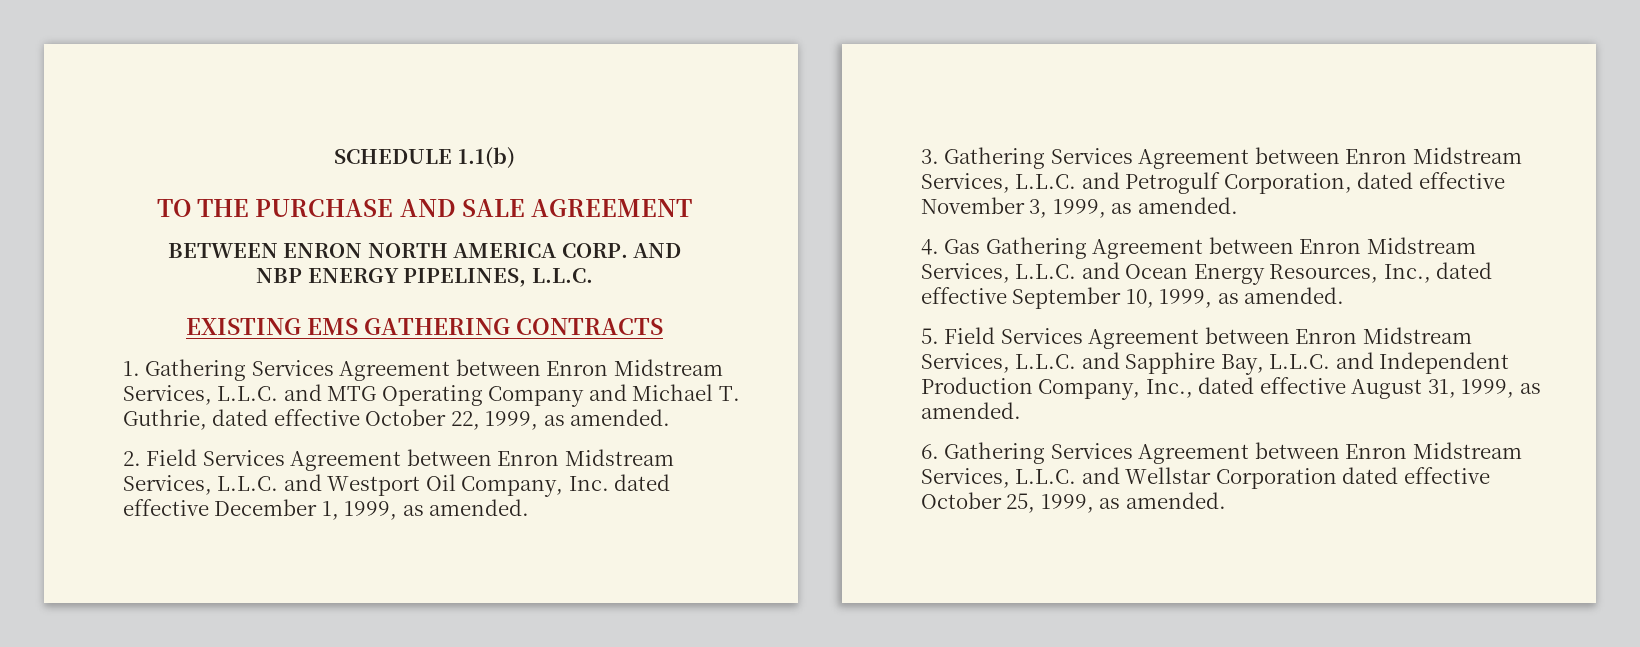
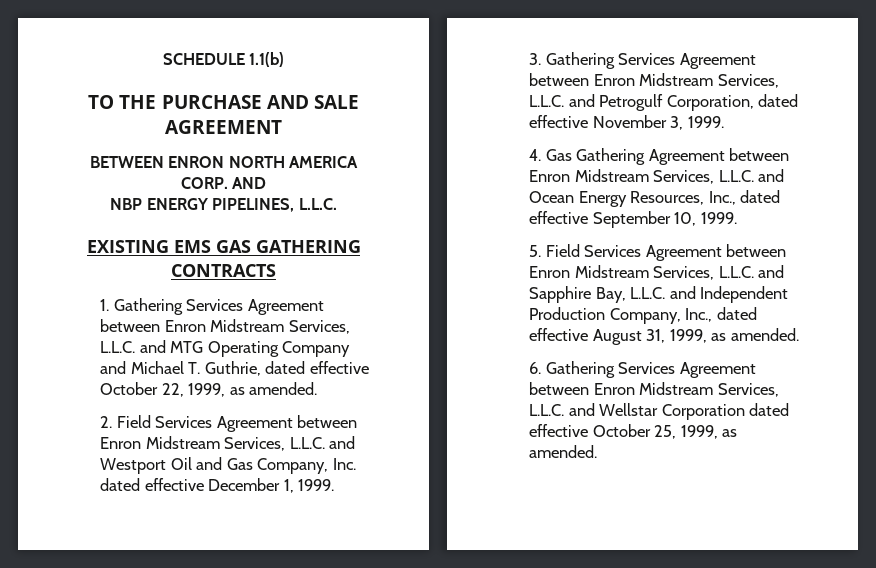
(358, 326) none -> [215,240,251,253] GAS
(456, 482) none -> [196,457,253,470] and Gas
[344,499,530,520] 1999, as amended. -> [298,479,335,491] 1999.
[1052,197,1238,218] 1999, as amended. -> [687,116,724,128] 1999.
[1159,287,1345,308] 1999, as amended. -> [700,212,737,224] 1999.

